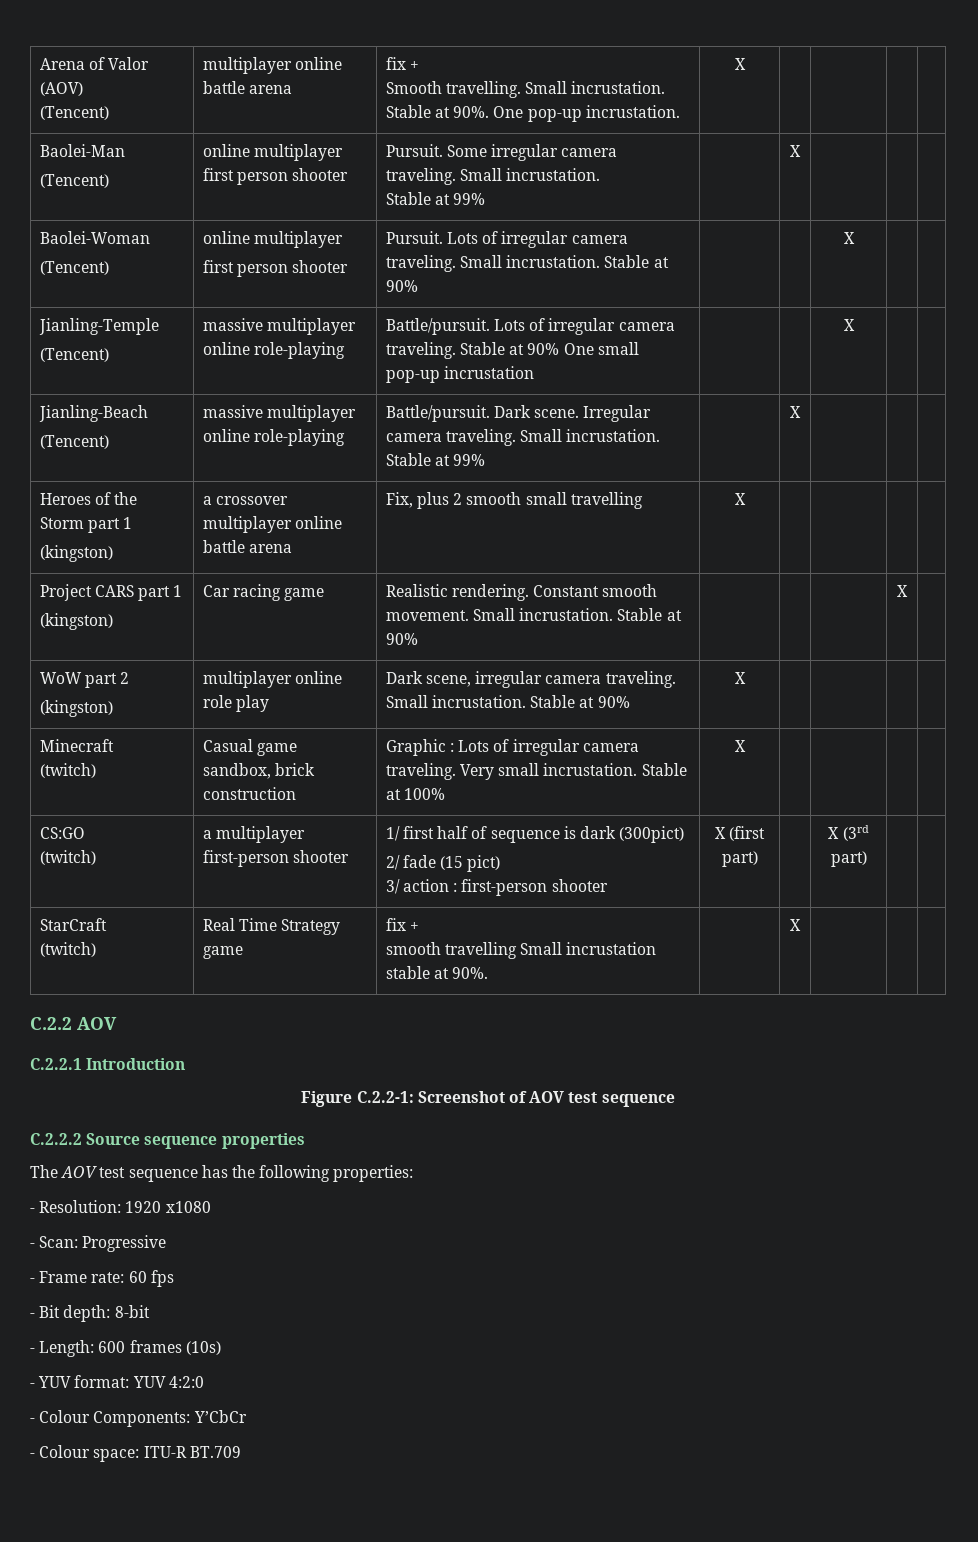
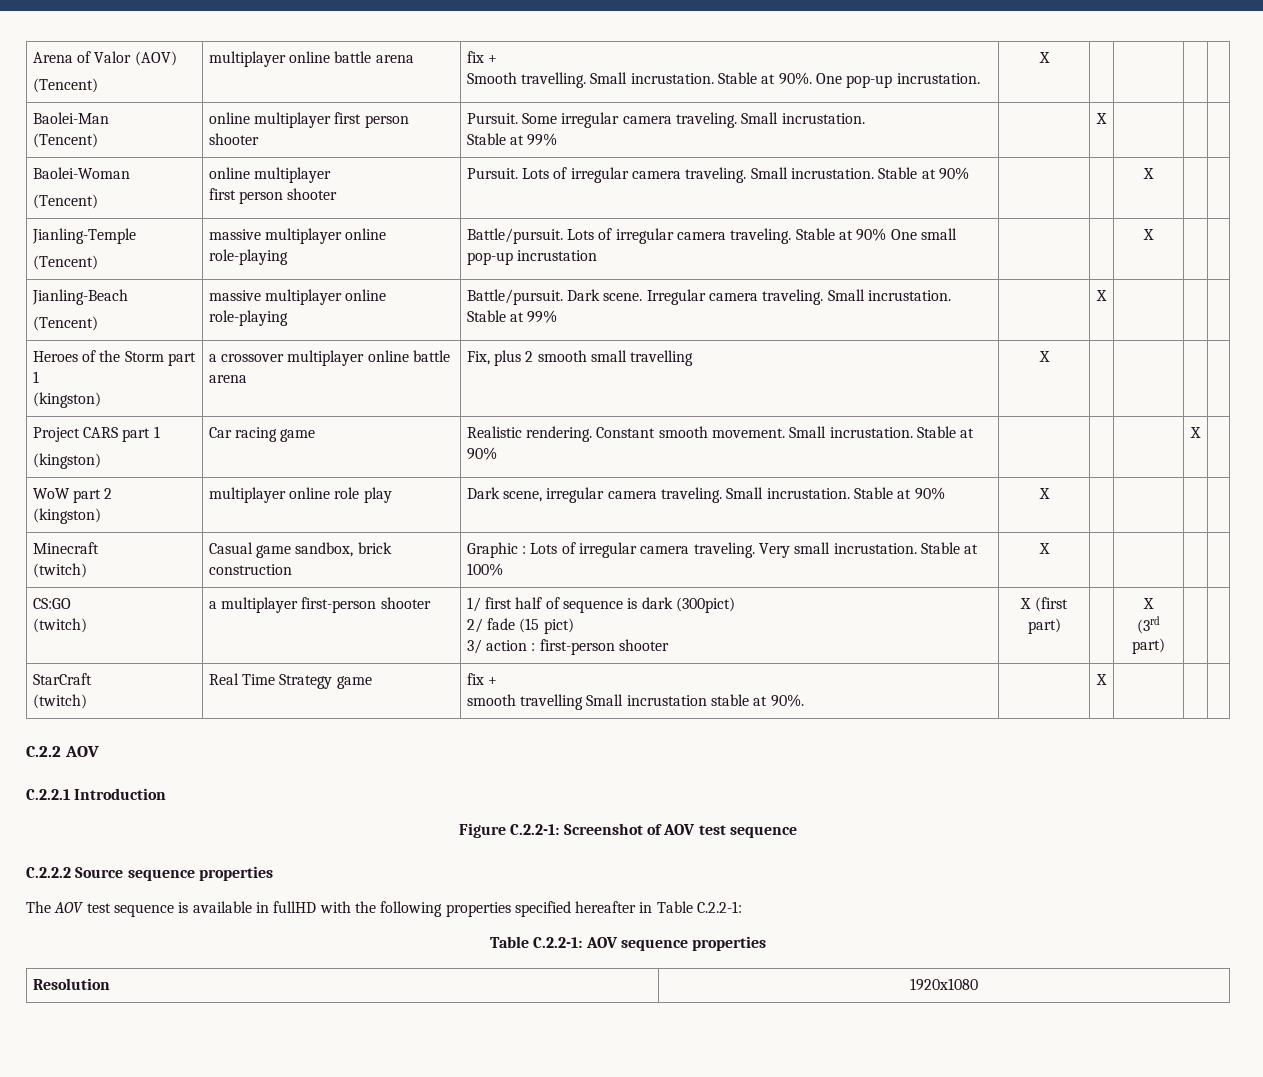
(840, 833) none -> (1154, 603) //
[201,1165,414,1182] [30,1200,211,1213] [30,1235,167,1252] [30,1270,174,1287] [30,1305,150,1322] [30,1340,221,1357] [30,1375,204,1388] [30,1410,247,1427] [30,1445,241,1462] has the following properties: // - Resolution: 1920 x1080 // - Scan: Progressive // - Frame rate: 60 fps // - Bit depth: 8-bit // - Length: 600 frames (10s) // - YUV format: YUV 4:2:0 // - Colour Components: Y’CbCr // - Colour space: ITU-R BT.709 -> [178,901,743,917] [489,936,767,951] [32,978,110,990] [910,978,978,991] is available in fullHD with the following properties specified hereafter in Table C.2.2-1: // Table C.2.2-1: AOV sequence properties // Resolution | 1920x1080

